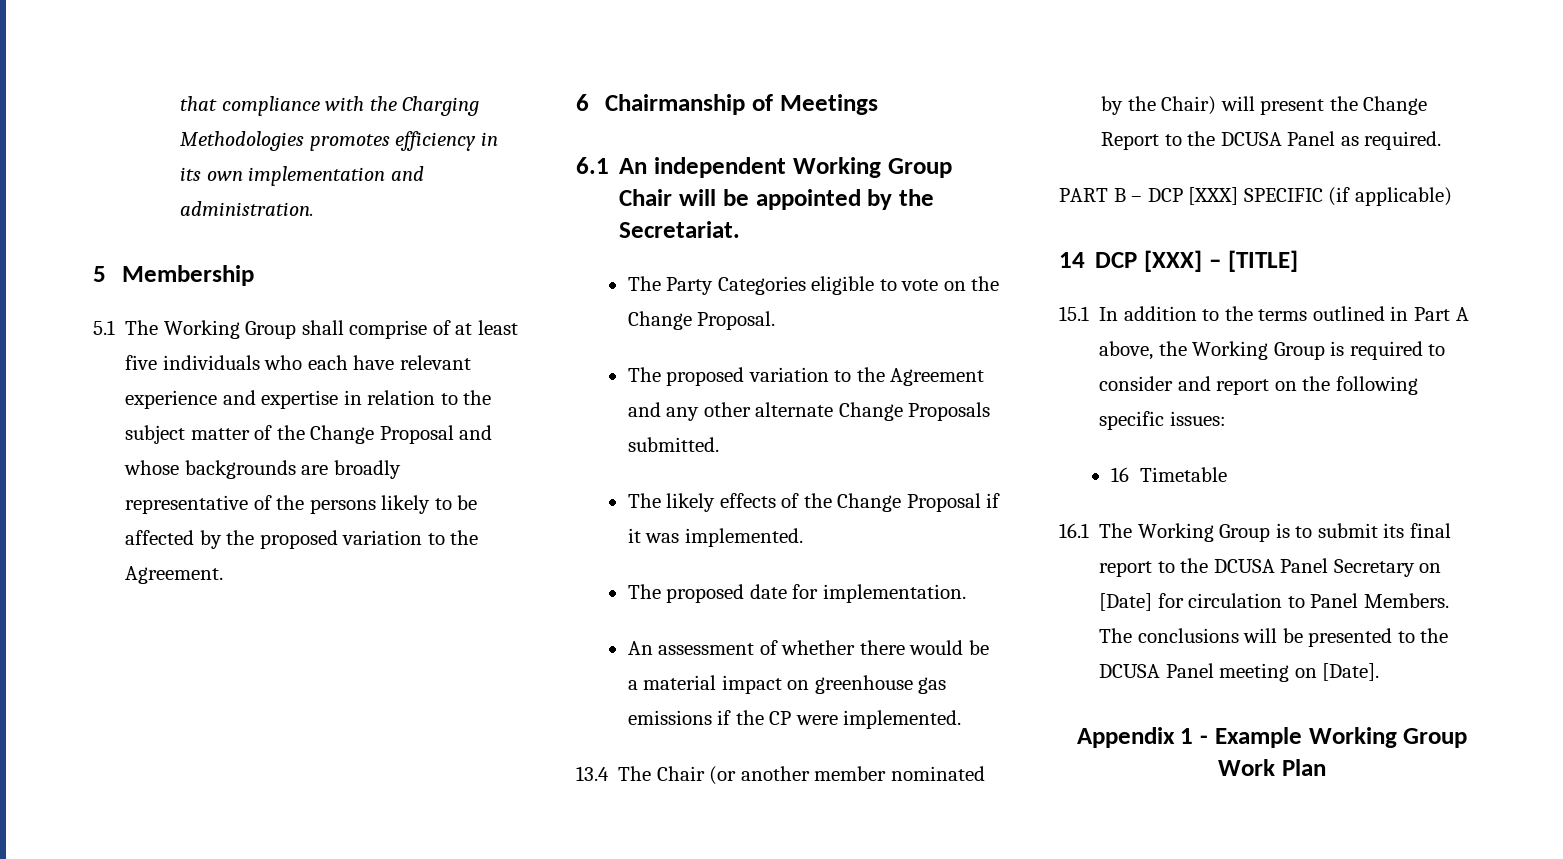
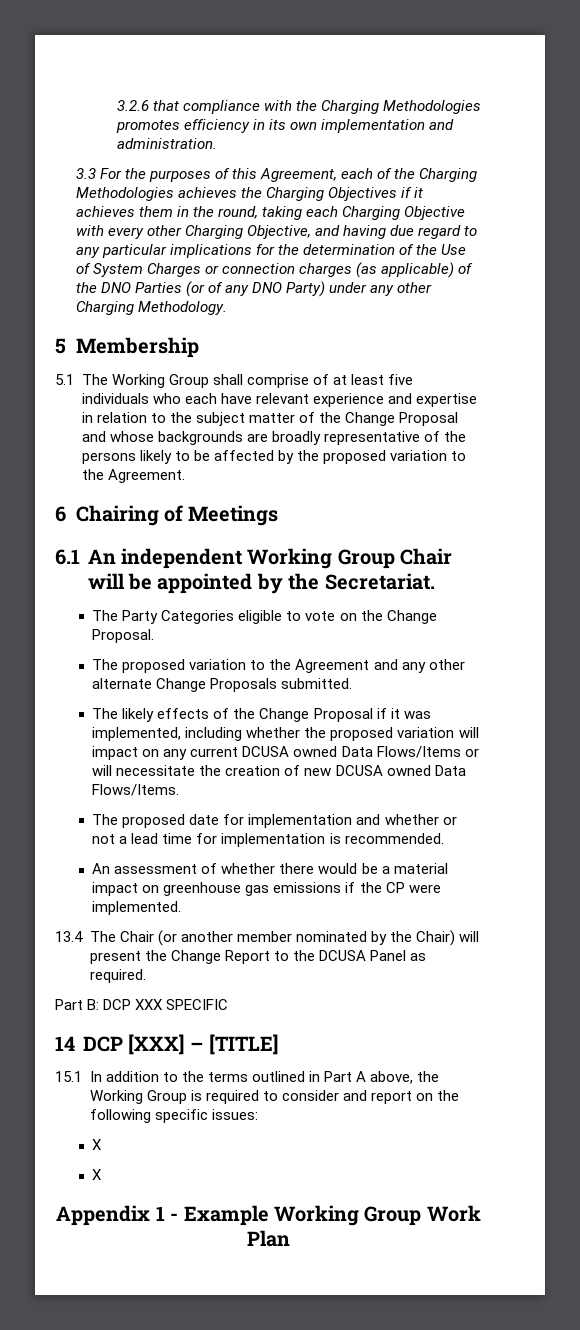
(180, 103) none -> [117,100,150,111] 3.2.6
(315, 208) none -> [75,168,478,182] [75,187,423,201] [75,206,466,220] [75,225,478,239] [75,244,467,258] [75,262,474,278] [75,281,433,297] [75,301,227,315] // 3.3 For the purposes of this Agreement, each of the Charging Methodologies achieves the Charging Objectives if it achieves them in the round, taking each Charging Objective with every other Charging Objective, and having due regard to any particular implications for the determination of the Use of System Charges or connection charges (as applicable) of the DNO Parties (or of any DNO Party) under any other Charging Methodology.
[605,94,746,115] Chairmanship -> [75,505,159,526] Chairing
[684,528,803,547] [627,584,966,603] implemented. // The proposed date for implementation. -> [92,727,479,741] [92,746,479,760] [92,765,466,776] [92,784,180,796] [92,814,457,828] [92,833,444,847] implemented, including whether the proposed variation will impact on any current DCUSA owned Data Flows/Items or will necessitate the creation of new DCUSA owned Data Flows/Items. // The proposed date for implementation and whether or not a lead time for implementation is recommended.
[1059,187,1239,205] PART B – DCP [XXX] -> [55,999,164,1010] Part B: DCP XXX
[1328,187,1452,206] (if applicable) -> (229, 1004) none
[1110,467,1227,482] [1059,523,1451,542] [1099,558,1442,577] [1099,593,1449,611] [1099,628,1449,647] [1099,663,1380,682] 16 Timetable // 16.1 The Working Group is to submit its final report to the DCUSA Panel Secretary on [Date] for circulation to Panel Members. The conclusions will be presented to the DCUSA Panel meeting on [Date]. -> [92,1139,103,1150] [92,1169,103,1180] X // X

